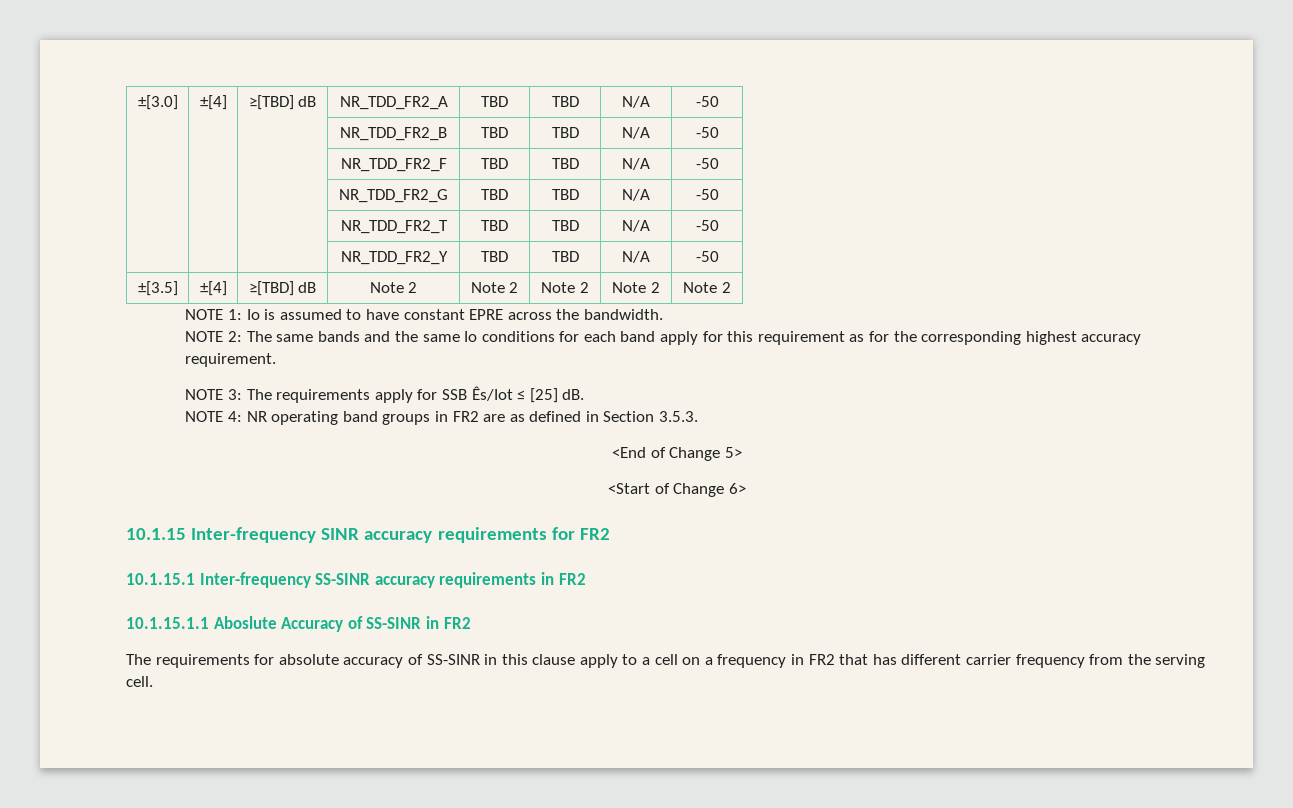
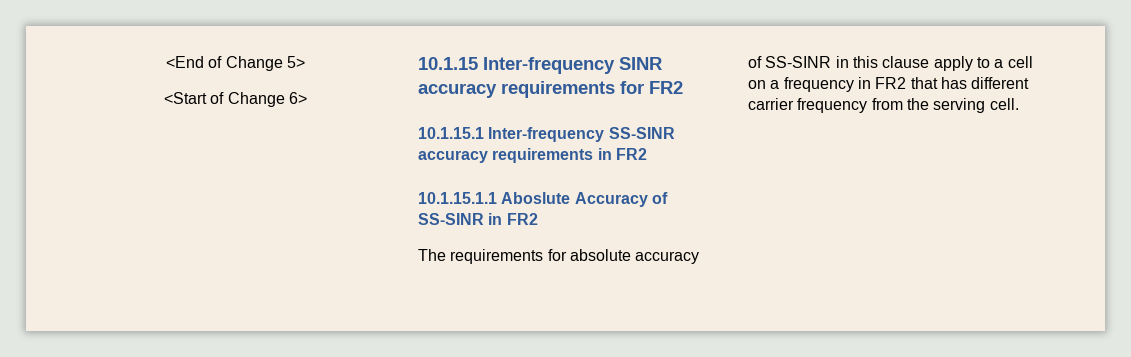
[137,95,178,110] [199,95,227,110] [248,95,317,110] [339,96,448,110] [481,96,508,107] [551,96,579,107] [622,96,650,108] [695,96,719,107] [340,127,447,141] [481,127,508,138] [551,127,579,138] [622,127,650,139] [695,127,719,138] [340,158,447,172] [481,158,508,169] [551,158,579,169] [622,158,650,170] [695,158,719,169] [339,189,448,203] [481,189,508,200] [551,189,579,200] [622,189,650,201] [695,189,719,200] [340,220,448,234] [481,220,508,231] [551,220,579,231] [622,220,650,232] [695,220,719,231] [340,251,448,265] [481,251,508,262] [551,251,579,262] [622,251,650,263] [695,251,719,262] [137,281,178,296] [199,281,227,296] [248,281,317,296] [369,282,418,293] [470,282,519,293] [541,282,589,293] [612,282,660,293] [683,282,731,293] [185,309,663,320] [185,331,1142,345] [185,353,277,367] [185,386,585,403] [185,411,699,425] ±[3.0] | ±[4] | ≥[TBD] dB | NR_TDD_FR2_A | TBD | TBD | N/A | -50 // | | | NR_TDD_FR2_B | TBD | TBD | N/A | -50 // | | | NR_TDD_FR2_F | TBD | TBD | N/A | -50 // | | | NR_TDD_FR2_G | TBD | TBD | N/A | -50 // | | | NR_TDD_FR2_T | TBD | TBD | N/A | -50 // | | | NR_TDD_FR2_Y | TBD | TBD | N/A | -50 // ±[3.5] | ±[4] | ≥[TBD] dB | Note 2 | Note 2 | Note 2 | Note 2 | Note 2 // NOTE 1: Io is assumed to have constant EPRE across the bandwidth. // NOTE 2: The same bands and the same Io conditions for each band apply for this requirement as for the corresponding highest accuracy requirement. // NOTE 3: The requirements apply for SSB Ês/Iot ≤ [25] dB. // NOTE 4: NR operating band groups in FR2 are as defined in Section 3.5.3. // -> (166, 62) none

